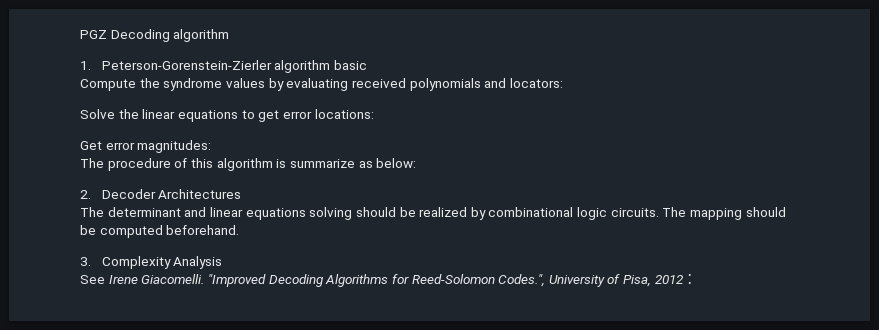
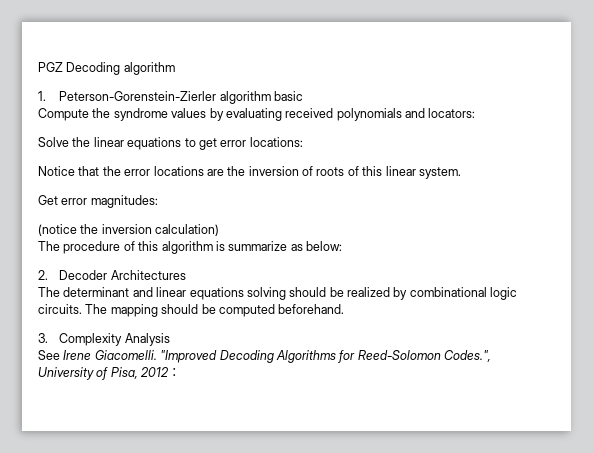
(374, 114) none -> [38,166,461,179] // Notice that the error locations are the inversion of roots of this linear system.
(212, 146) none -> [38,224,220,236] // (notice the inversion calculation)

